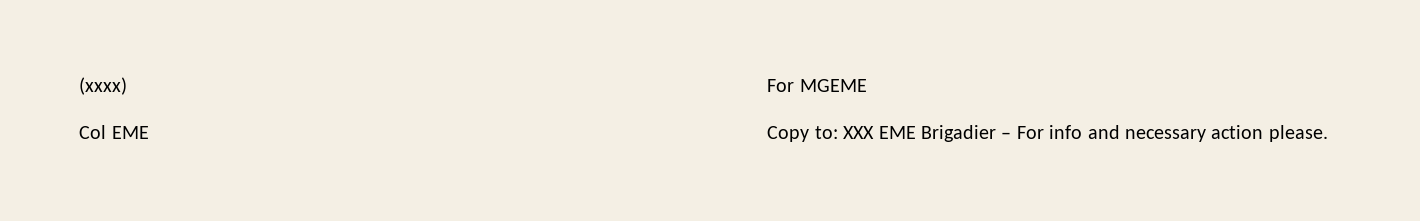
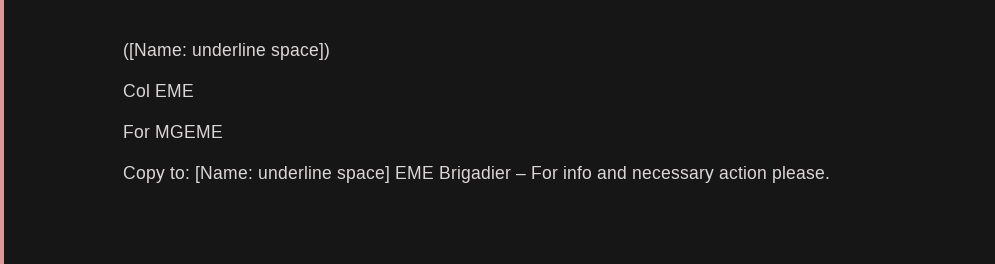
[79,77,128,95] (xxxx) -> [122,43,330,60] ([Name: underline space])
[843,126,875,139] XXX -> [194,166,390,183] [Name: underline space]

